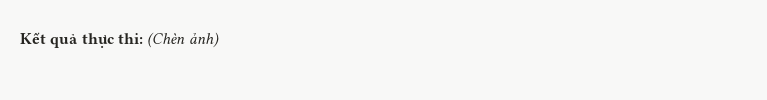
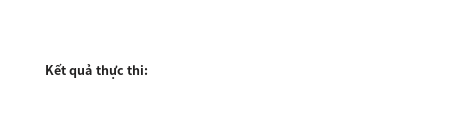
[147,32,219,48] (Chèn ảnh) -> (149, 70) none

